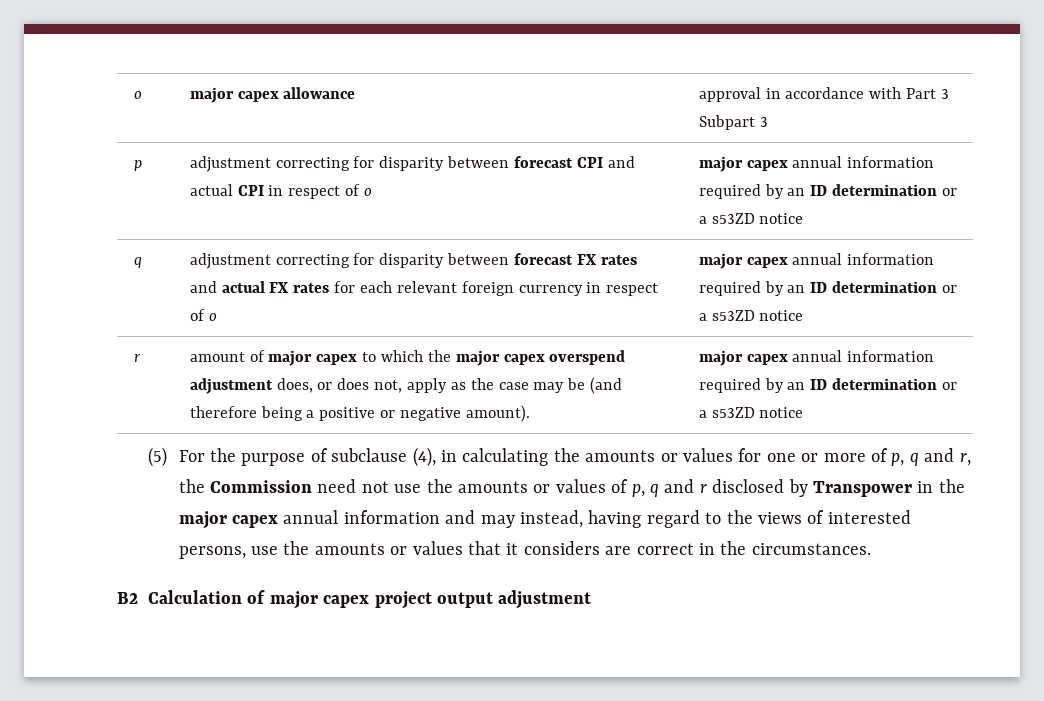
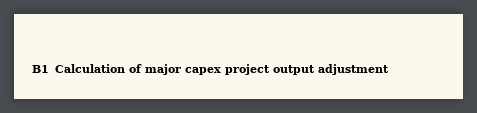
[134,91,143,99] [189,87,356,103] [698,87,949,102] [698,115,768,130] [134,160,143,171] [189,156,635,172] [189,184,372,199] [698,156,935,172] [698,184,957,199] [698,213,804,224] [134,256,143,268] [189,253,637,269] [189,281,659,296] [189,309,217,321] [698,253,935,269] [698,281,957,296] [698,310,804,321] [134,354,142,362] [189,350,626,366] [189,377,623,394] [189,405,530,422] [698,350,935,366] [698,378,957,393] [698,407,804,418] [147,447,971,467] [178,479,965,497] [178,510,911,529] [178,541,871,559] [117,592,138,604] o | major capex allowance | approval in accordance with Part 3 Subpart 3 // p | adjustment correcting for disparity between forecast CPI and actual CPI in respect of o | major capex annual information required by an ID determination or a s53ZD notice // q | adjustment correcting for disparity between forecast FX rates and actual FX rates for each relevant foreign currency in respect of o | major capex annual information required by an ID determination or a s53ZD notice // r | amount of major capex to which the major capex overspend adjustment does, or does not, apply as the case may be (and therefore being a positive or negative amount). | major capex annual information required by an ID determination or a s53ZD notice // (5) For the purpose of subclause (4), in calculating the amounts or values for one or more of p, q and r, the Commission need not use the amounts or values of p, q and r disclosed by Transpower in the major capex annual information and may instead, having regard to the views of interested persons, use the amounts or values that it considers are correct in the circumstances. // B2 -> [32,65,49,73] B1

